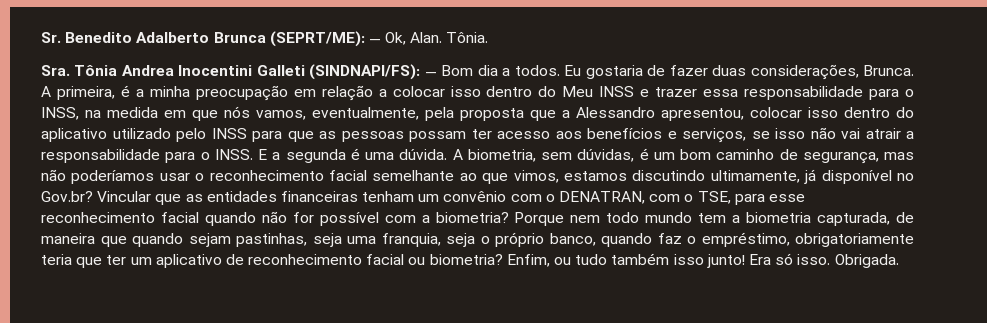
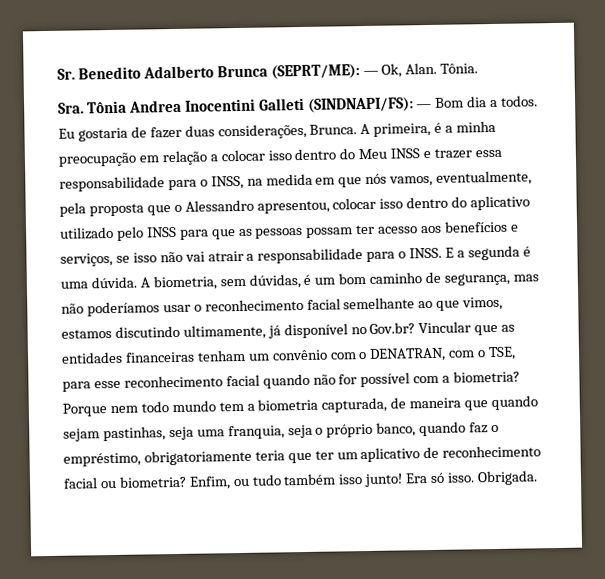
[562,110,570,118] a -> [173,204,182,213] o

